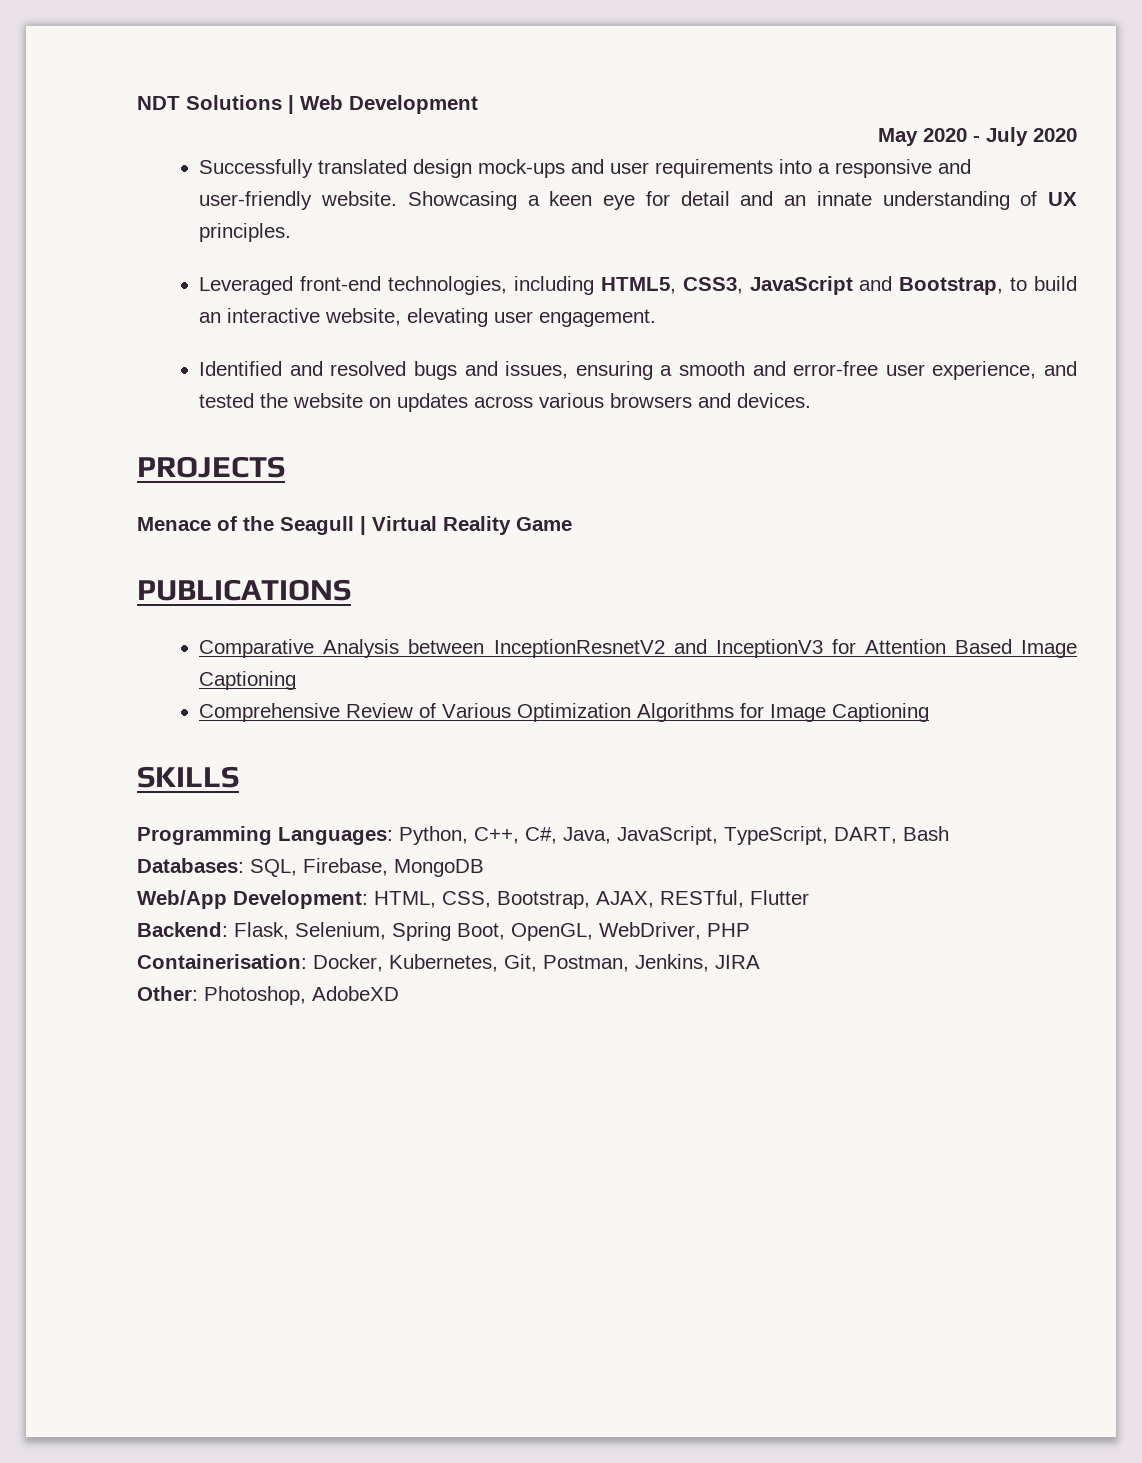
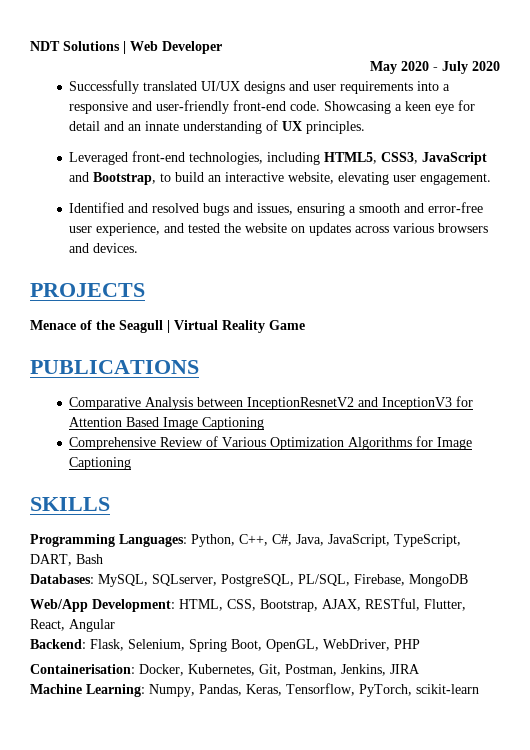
[349,95,478,114] Development -> [162,41,222,54] Developer
[413,159,566,178] design mock-ups -> [201,81,286,94] UI/UX designs
[321,191,398,206] website. -> [233,100,321,111] front-end code.
[250,859,297,877] SQL, -> [98,574,350,587] MySQL, SQLserver, PostgreSQL, PL/SQL,
[750,890,809,905] Flutter -> [424,599,466,611] [30,619,115,632] Flutter, React, Angular
[137,986,399,1005] Other: Photoshop, AdobeXD -> [30,683,479,697] Machine Learning: Numpy, Pandas, Keras, Tensorflow, PyTorch, scikit-learn

